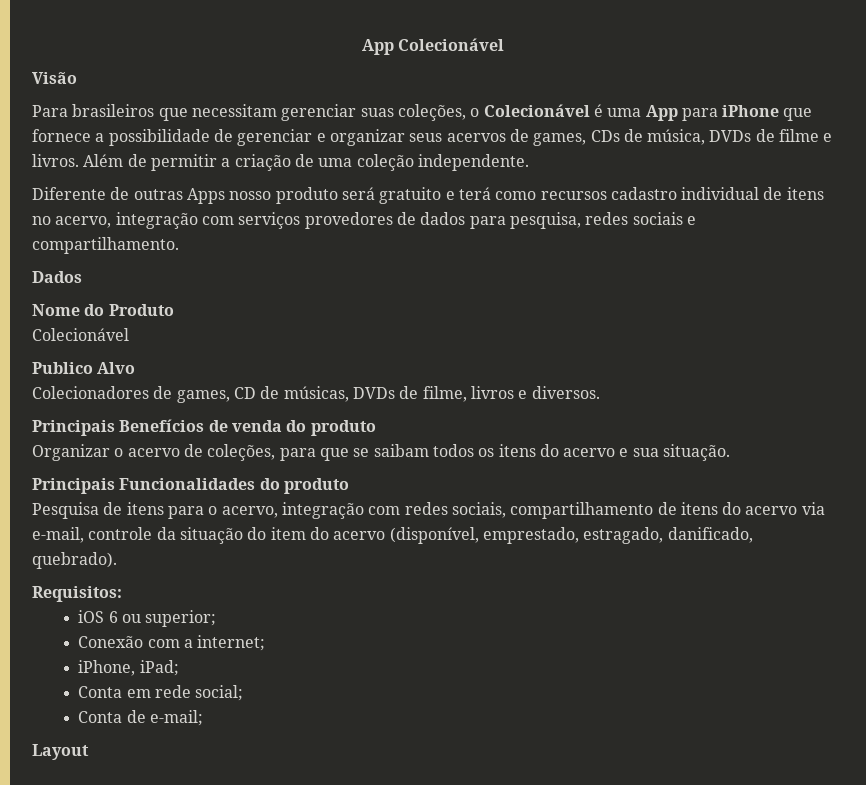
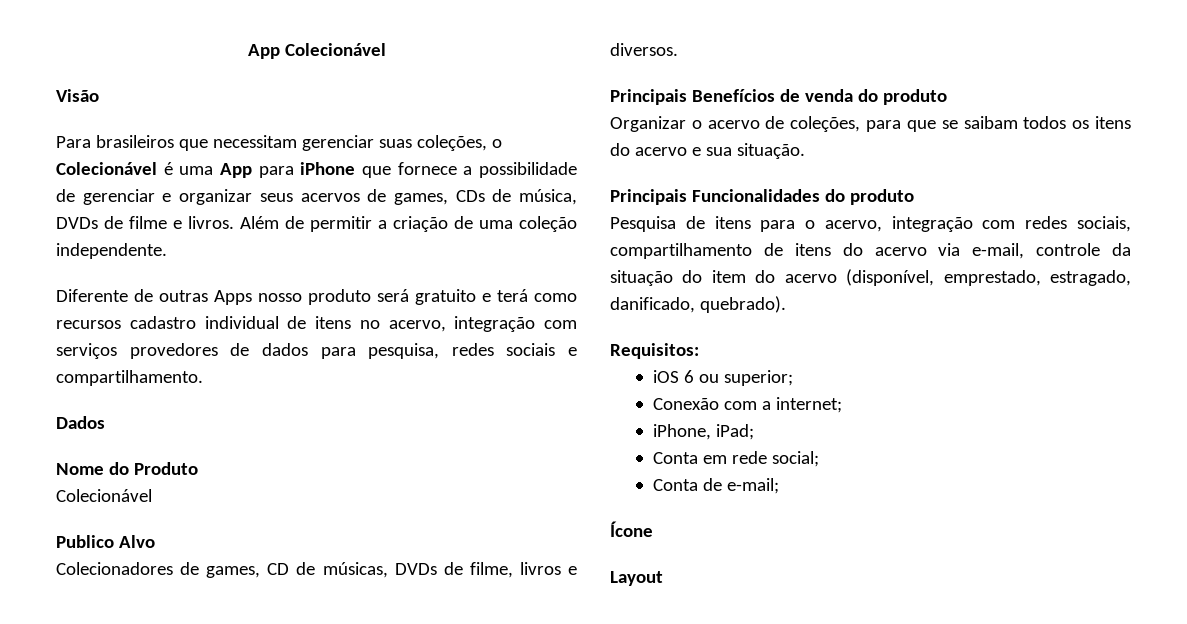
(204, 718) none -> [610,521,653,537] // Ícone

